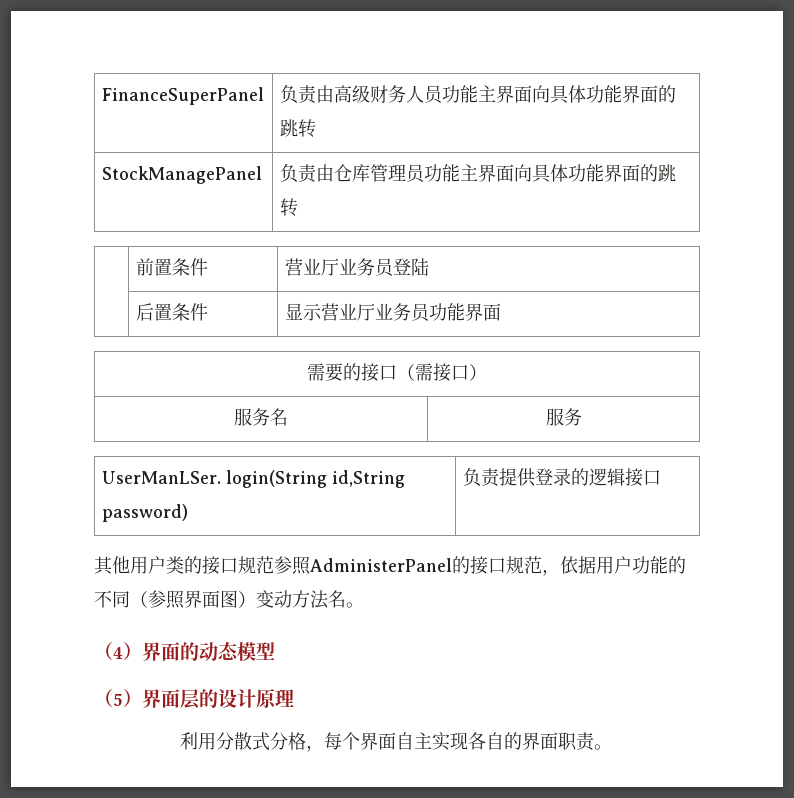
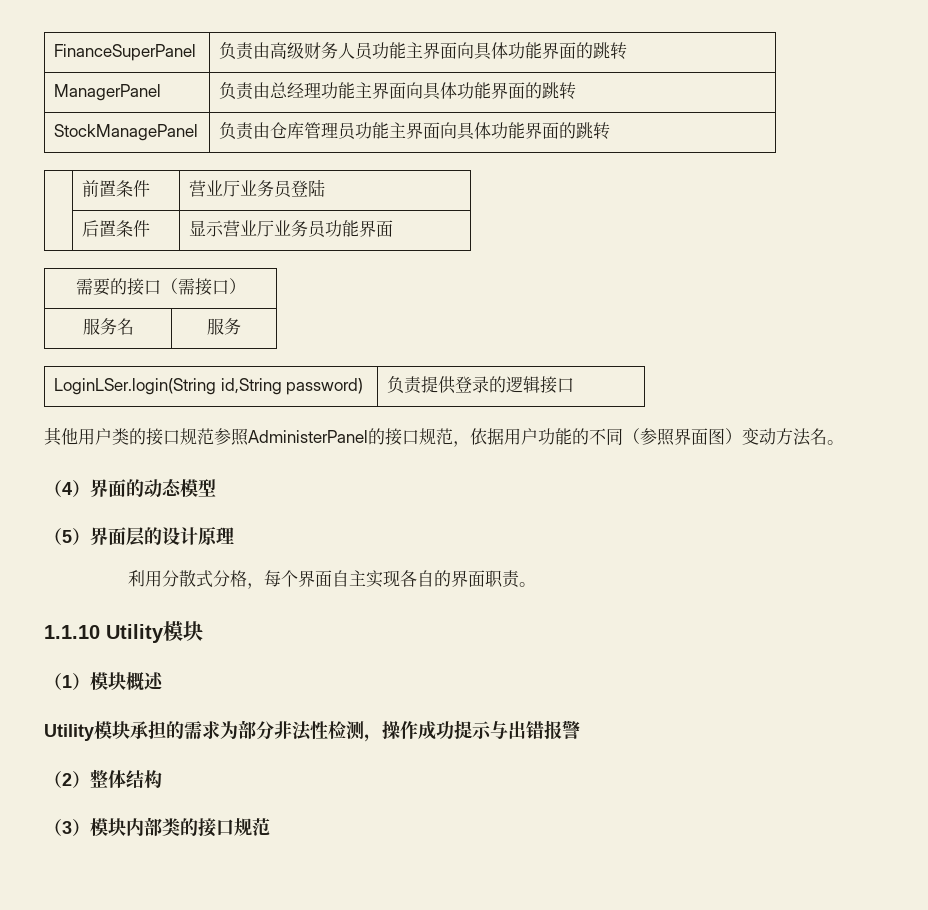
(316, 128) none -> [54,84,162,101] [219,82,577,100] // ManagerPanel | 负责由总经理功能主界面向具体功能界面的跳转
[101,470,327,488] UserManLSer. login(String -> [54,378,217,395] LoginLSer.login(String
(612, 747) none -> [44,621,203,643] [44,672,164,691] [44,720,580,742] [44,769,162,789] [44,817,270,837] // 1.1.10 Utility模块 // （1）模块概述 // Utility模块承担的需求为部分非法性检测，操作成功提示与出错报警 // （2）整体结构 // （3）模块内部类的接口规范

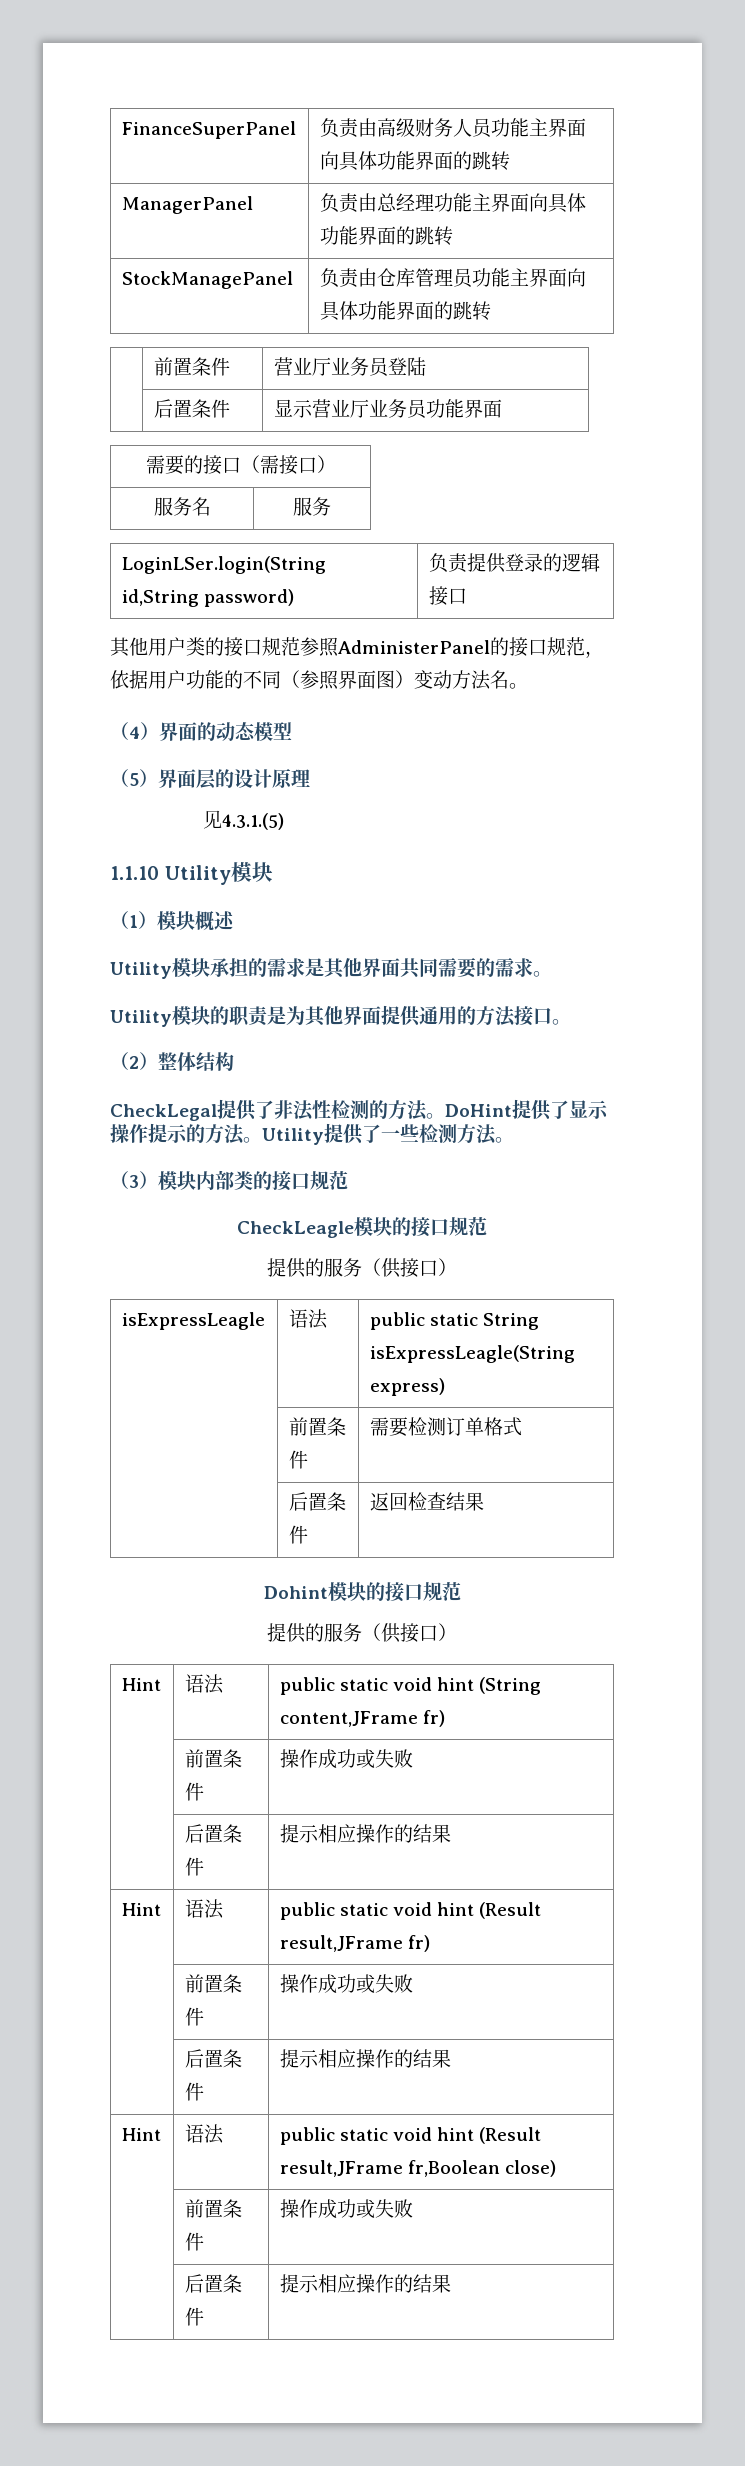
[127,570,536,589] 利用分散式分格，每个界面自主实现各自的界面职责。 -> [202,810,284,830] 见4.3.1.(5)
[220,720,580,742] [44,769,162,789] 为部分非法性检测，操作成功提示与出错报警 // （2）整体结构 -> [305,958,552,979] [110,1005,571,1027] [110,1052,234,1071] [110,1099,609,1121] [110,1123,514,1145] 是其他界面共同需要的需求。 // Utility模块的职责是为其他界面提供通用的方法接口。 // （2）整体结构 // CheckLegal提供了非法性检测的方法。DoHint提供了显示操作提示的方法。Utility提供了一些检测方法。
(270, 827) none -> [237,1217,487,1238] [267,1258,457,1278] [121,1312,265,1330] [288,1309,328,1329] [369,1312,539,1330] [369,1345,575,1363] [369,1378,445,1396] [288,1417,346,1436] [288,1450,308,1469] [369,1417,522,1437] [288,1492,346,1511] [288,1525,308,1544] [369,1492,484,1511] [263,1582,461,1602] [267,1623,457,1643] [121,1678,161,1691] [184,1674,224,1694] [279,1677,542,1695] [279,1710,445,1727] [184,1749,242,1768] [184,1782,204,1801] [279,1749,413,1769] [184,1824,242,1843] [184,1857,204,1876] [279,1824,451,1843] [121,1903,161,1916] [184,1899,224,1919] [279,1902,542,1920] [279,1935,430,1952] [184,1974,242,1993] [184,2007,204,2026] [279,1974,413,1994] [184,2049,242,2068] [184,2082,204,2101] [279,2049,451,2068] [121,2128,161,2141] [184,2124,224,2144] [279,2127,542,2145] [279,2160,556,2177] [184,2199,242,2218] [184,2232,204,2251] [279,2199,413,2219] [184,2274,242,2293] [184,2307,204,2326] [279,2274,451,2293] // CheckLeagle模块的接口规范 // 提供的服务（供接口） // isExpressLeagle | 语法 | public static String isExpressLeagle(String express) // | 前置条件 | 需要检测订单格式 // | 后置条件 | 返回检查结果 // Dohint模块的接口规范 // 提供的服务（供接口） // Hint | 语法 | public static void hint (String content,JFrame fr) // | 前置条件 | 操作成功或失败 // | 后置条件 | 提示相应操作的结果 // Hint | 语法 | public static void hint (Result result,JFrame fr) // | 前置条件 | 操作成功或失败 // | 后置条件 | 提示相应操作的结果 // Hint | 语法 | public static void hint (Result result,JFrame fr,Boolean close) // | 前置条件 | 操作成功或失败 // | 后置条件 | 提示相应操作的结果

